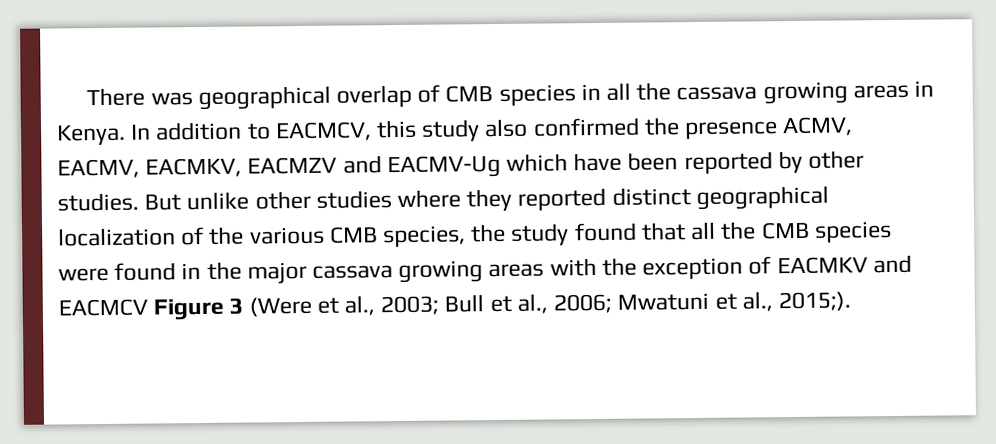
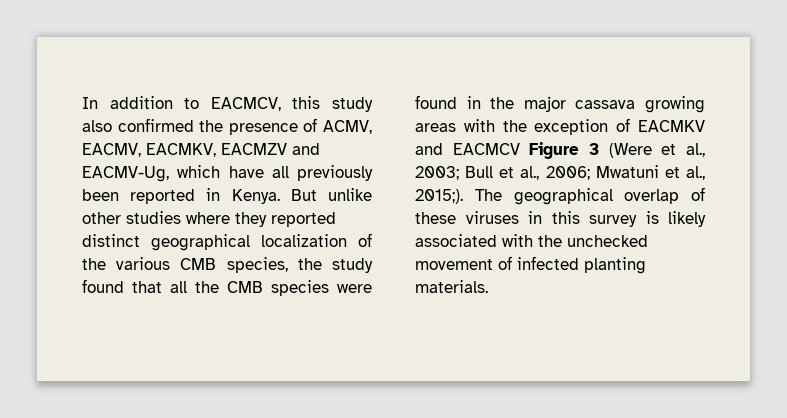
[86,80,935,111] [57,124,126,146] There was geographical overlap of CMB species in all the cassava growing areas in Kenya. -> (82, 103) none
(779, 130) none -> [303,118,318,132] of
[386,154,501,179] EACMV-Ug -> [82,166,169,182] EACMV-Ug,
[627,150,865,175] [57,192,139,212] been reported by other studies. -> [271,165,373,181] [82,188,280,204] all previously been reported in Kenya.
(851, 301) none -> [474,187,705,205] [415,211,706,227] [415,234,648,247] [415,256,646,274] [415,280,488,293] The geographical overlap of these viruses in this survey is likely associated with the unchecked movement of infected planting materials.

